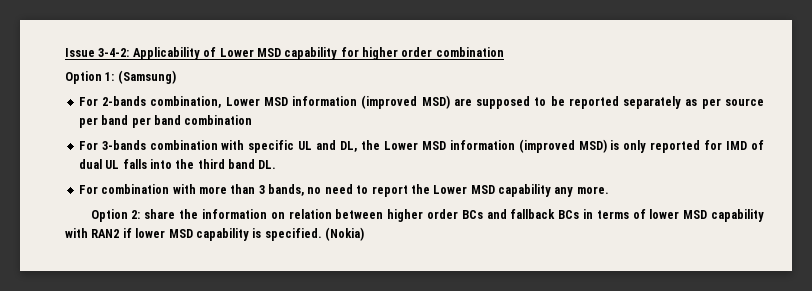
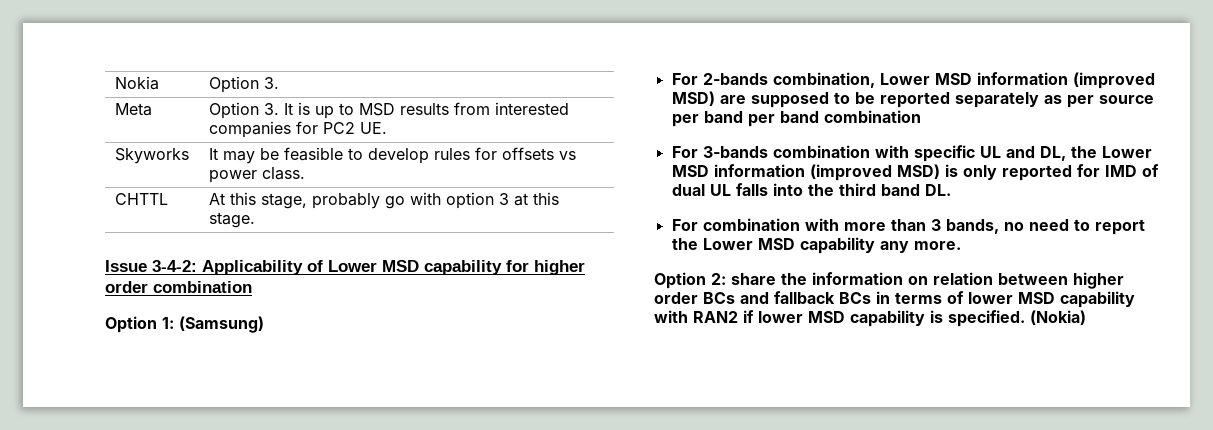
(65, 52) none -> [114,76,159,90] [208,76,279,93] [114,103,152,116] [208,102,569,119] [208,121,387,138] [114,148,189,164] [208,147,576,164] [208,167,305,183] [114,193,168,205] [208,192,559,209] [208,212,255,228] Nokia | Option 3. // Meta | Option 3. It is up to MSD results from interested companies for PC2 UE. // Skyworks | It may be feasible to develop rules for offsets vs power class. // CHTTL | At this stage, probably go with option 3 at this stage. //

